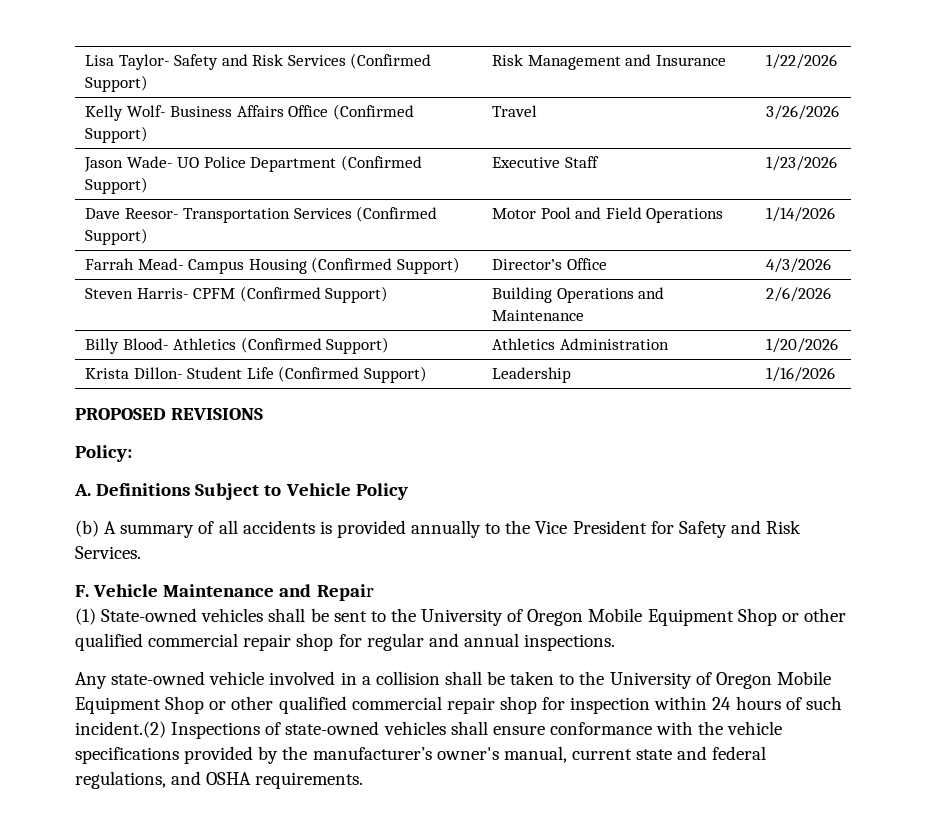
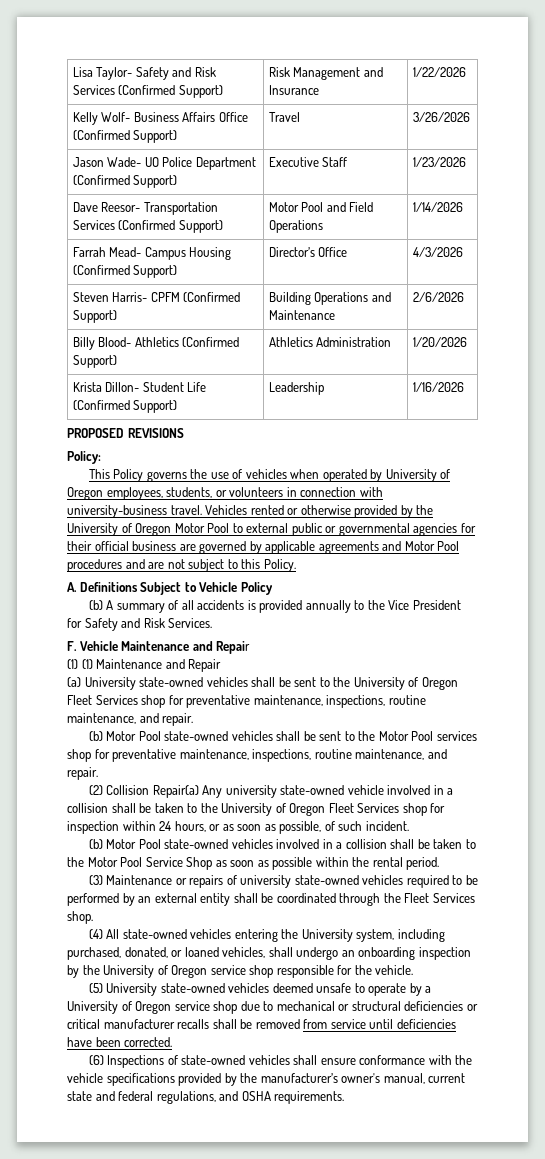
(132, 453) none -> [88,469,451,482] [67,487,383,500] [67,505,434,518] [67,523,476,536] [67,541,460,554] [67,559,296,572] // This Policy governs the use of vehicles when operated by University of Oregon employees, students, or volunteers in connection with university-business travel. Vehicles rented or otherwise provided by the University of Oregon Motor Pool to external public or governmental agencies for their official business are governed by applicable agreements and Motor Pool procedures and are not subject to this Policy.
[101,608,198,622] State-owned -> [81,659,222,672] [67,677,204,690] (1) Maintenance and Repair // (a) University state-owned
[588,608,846,626] [75,633,616,651] [75,672,107,689] Mobile Equipment Shop or other qualified commercial repair shop for regular and annual inspections. // Any -> [67,695,426,708] [67,713,194,726] [88,731,477,741] [67,749,447,762] [67,767,98,780] [88,785,277,798] Fleet Services shop for preventative maintenance, inspections, routine maintenance, and repair. // (b) Motor Pool state-owned vehicles shall be sent to the Motor Pool services shop for preventative maintenance, inspections, routine maintenance, and repair. // (2) Collision Repair(a) Any university
[776,671,831,685] [75,696,495,714] Mobile Equipment Shop or other qualified commercial repair -> [328,803,400,813] Fleet Services
[735,696,842,710] [75,721,166,738] hours of such incident.(2) -> [174,821,409,834] [88,839,476,849] [67,857,440,870] [88,875,478,888] [67,893,475,906] [67,911,93,924] [88,929,445,942] [67,947,471,960] [67,965,414,978] [88,983,432,996] [67,1001,478,1014] [67,1019,456,1029] [67,1037,173,1047] [88,1055,104,1065] hours, or as soon as possible, of such incident. // (b) Motor Pool state-owned vehicles involved in a collision shall be taken to the Motor Pool Service Shop as soon as possible within the rental period. // (3) Maintenance or repairs of university state-owned vehicles required to be performed by an external entity shall be coordinated through the Fleet Services shop. // (4) All state-owned vehicles entering the University system, including purchased, donated, or loaned vehicles, shall undergo an onboarding inspection by the University of Oregon service shop responsible for the vehicle. // (5) University state-owned vehicles deemed unsafe to operate by a University of Oregon service shop due to mechanical or structural deficiencies or critical manufacturer recalls shall be removed from service until deficiencies have been corrected. // (6)

